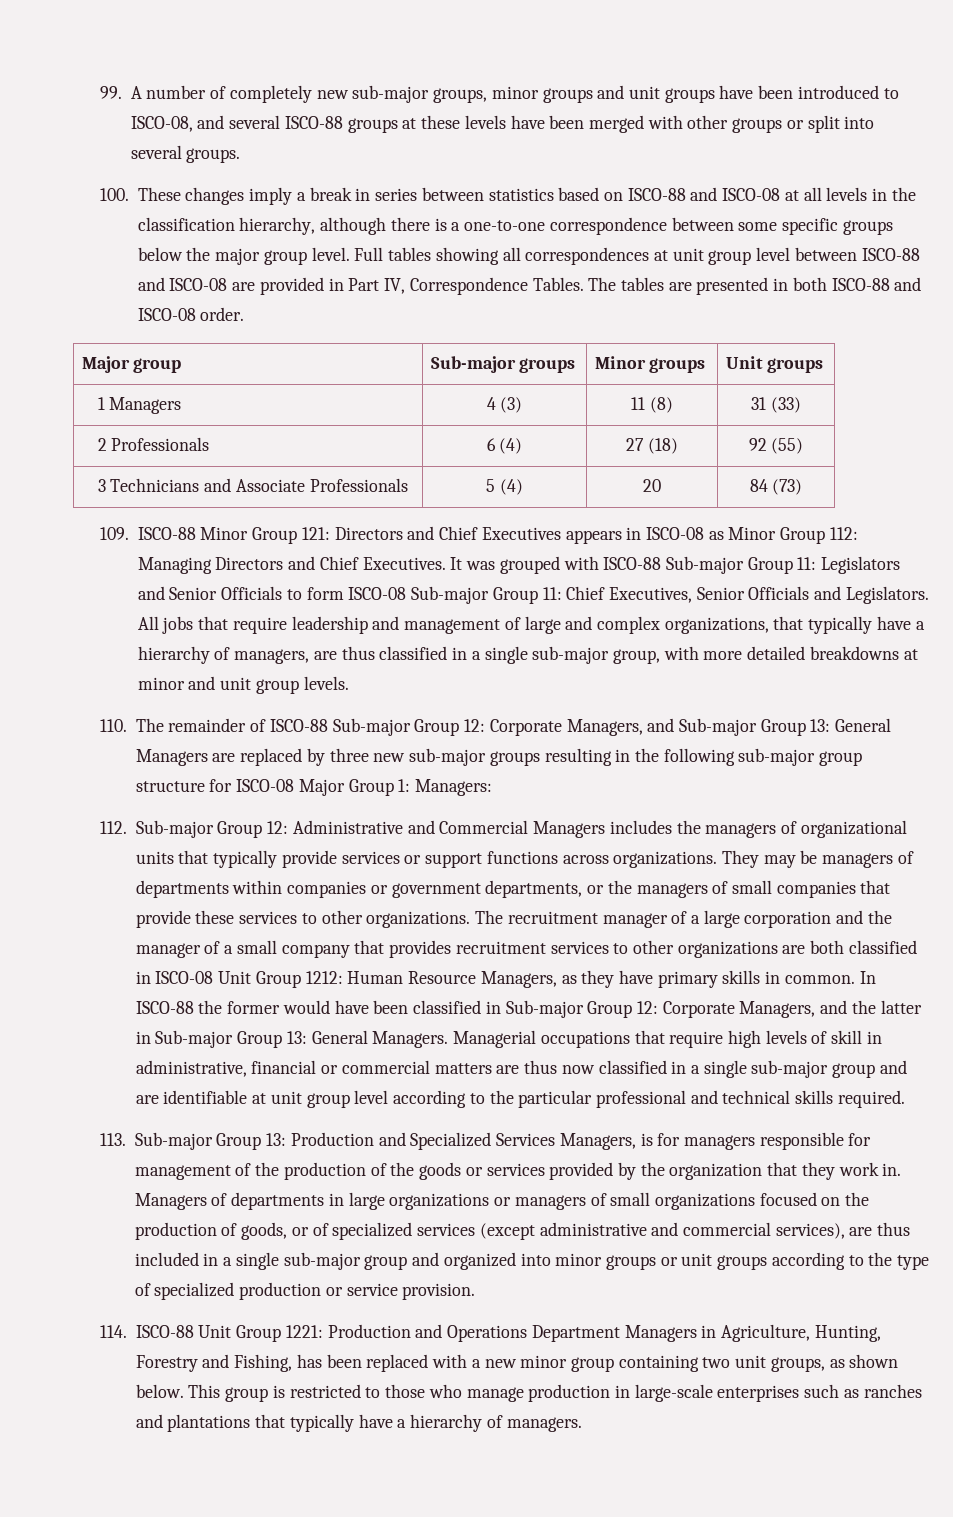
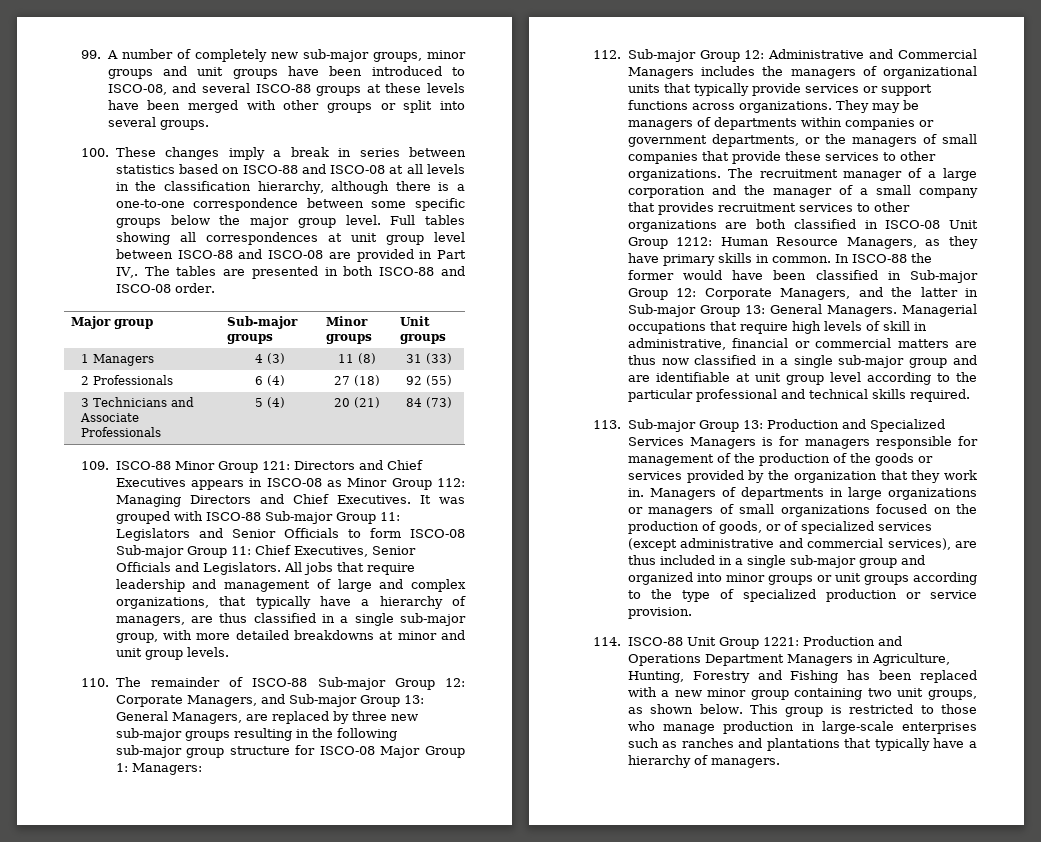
[384,277,584,295] IV, Correspondence Tables. -> [115,267,138,278] IV,.
(661, 485) none -> [353,397,380,408] (21)
[135,749,208,766] Managers -> [171,712,242,724] Managers,
[559,1133,636,1150] Managers, -> [689,437,756,449] Managers
[234,1354,293,1372] Fishing, -> [790,670,839,683] Fishing

